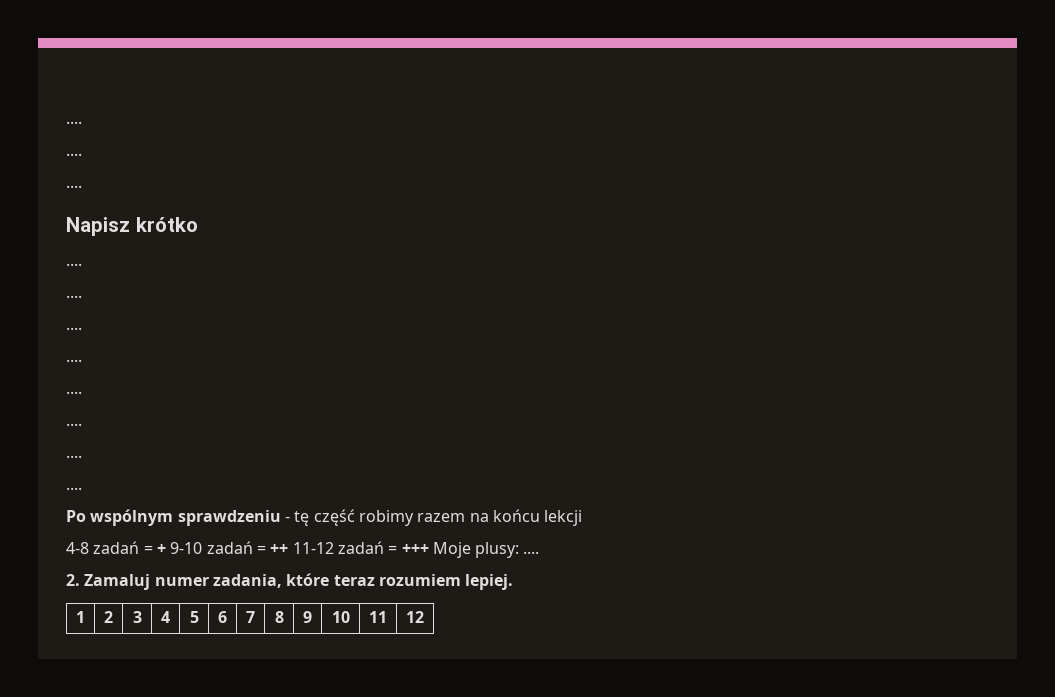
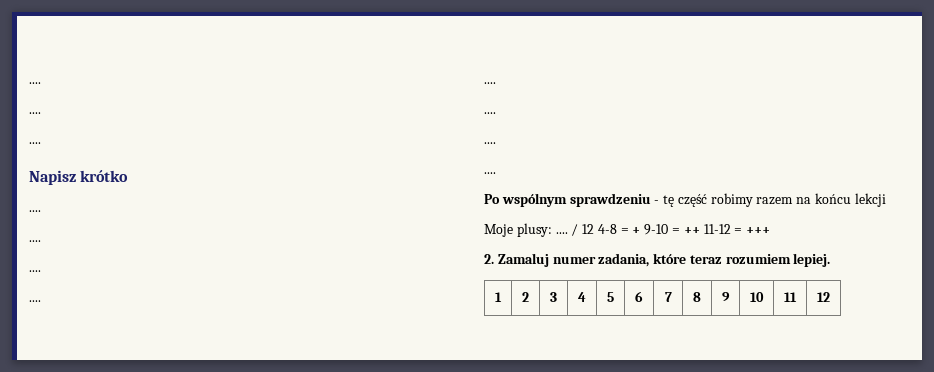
[66,541,140,554] 4-8 zadań -> [484,223,617,237] Moje plusy: .... / 12 4-8
[206,541,253,554] zadań -> (669, 229) none
[337,541,384,554] zadań -> (731, 229) none
[432,542,540,558] Moje plusy: .... -> (771, 230) none

